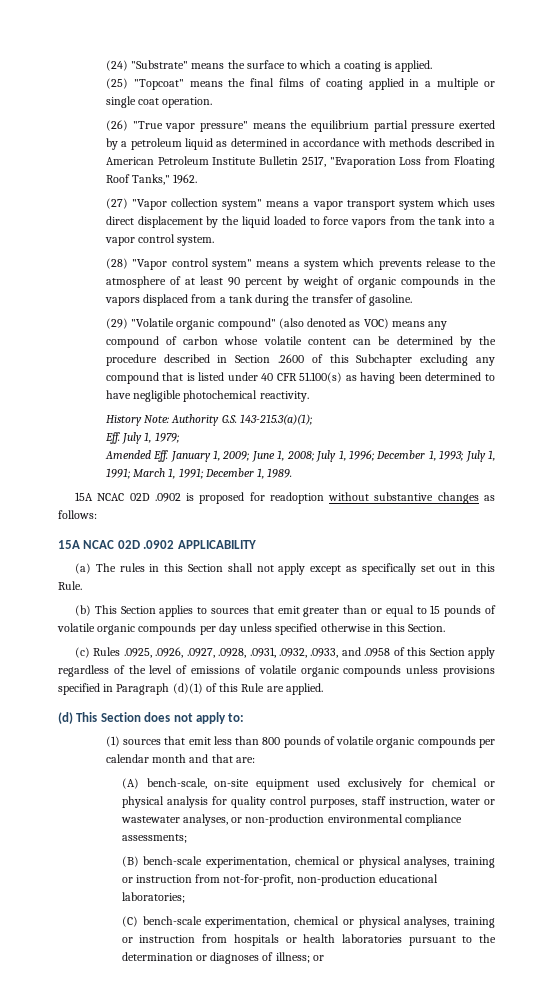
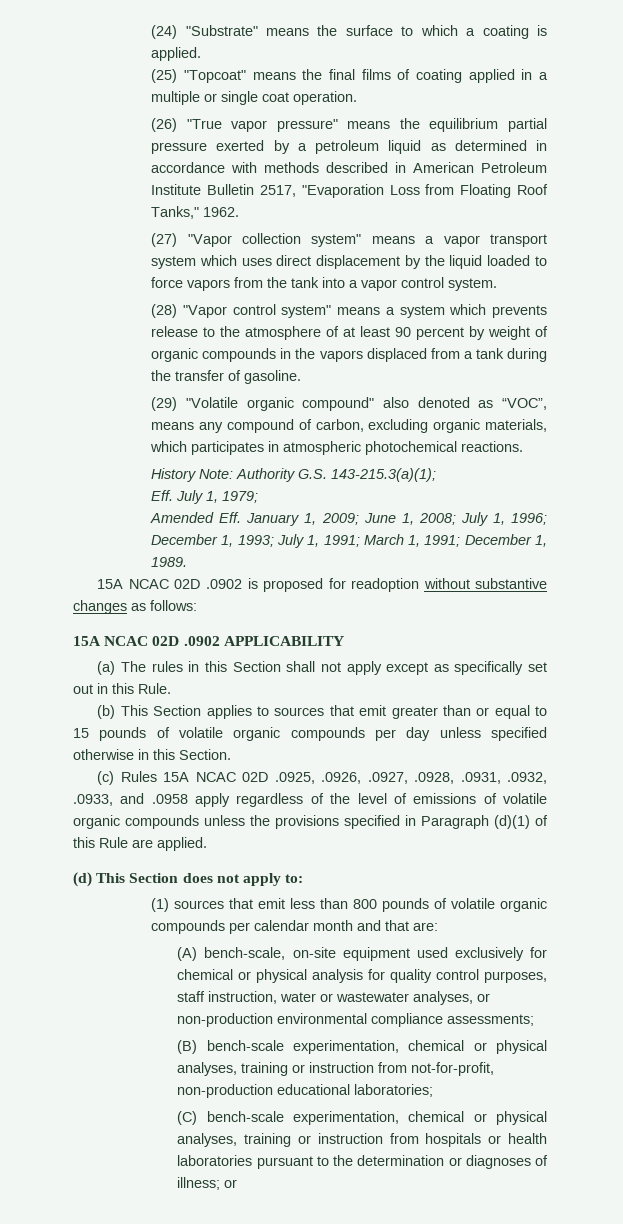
[278,318,304,329] (also -> [382,397,409,408] also
[363,318,389,329] VOC) -> [502,398,548,410] “VOC”,
[183,336,496,348] [105,354,495,366] [105,372,496,384] [105,390,309,402] carbon whose volatile content can be determined by the procedure described in Section .2600 of this Subchapter excluding any compound that is listed under 40 CFR 51.100(s) as having been determined to have negligible photochemical reactivity. -> [315,419,547,433] [150,441,524,455] carbon, excluding organic materials, which participates in atmospheric photochemical reactions.
(121, 651) none -> [163,772,269,782] 15A NCAC 02D
[393,647,465,656] of this Section -> (188, 799) none
(439, 669) none -> [250,815,270,826] the

